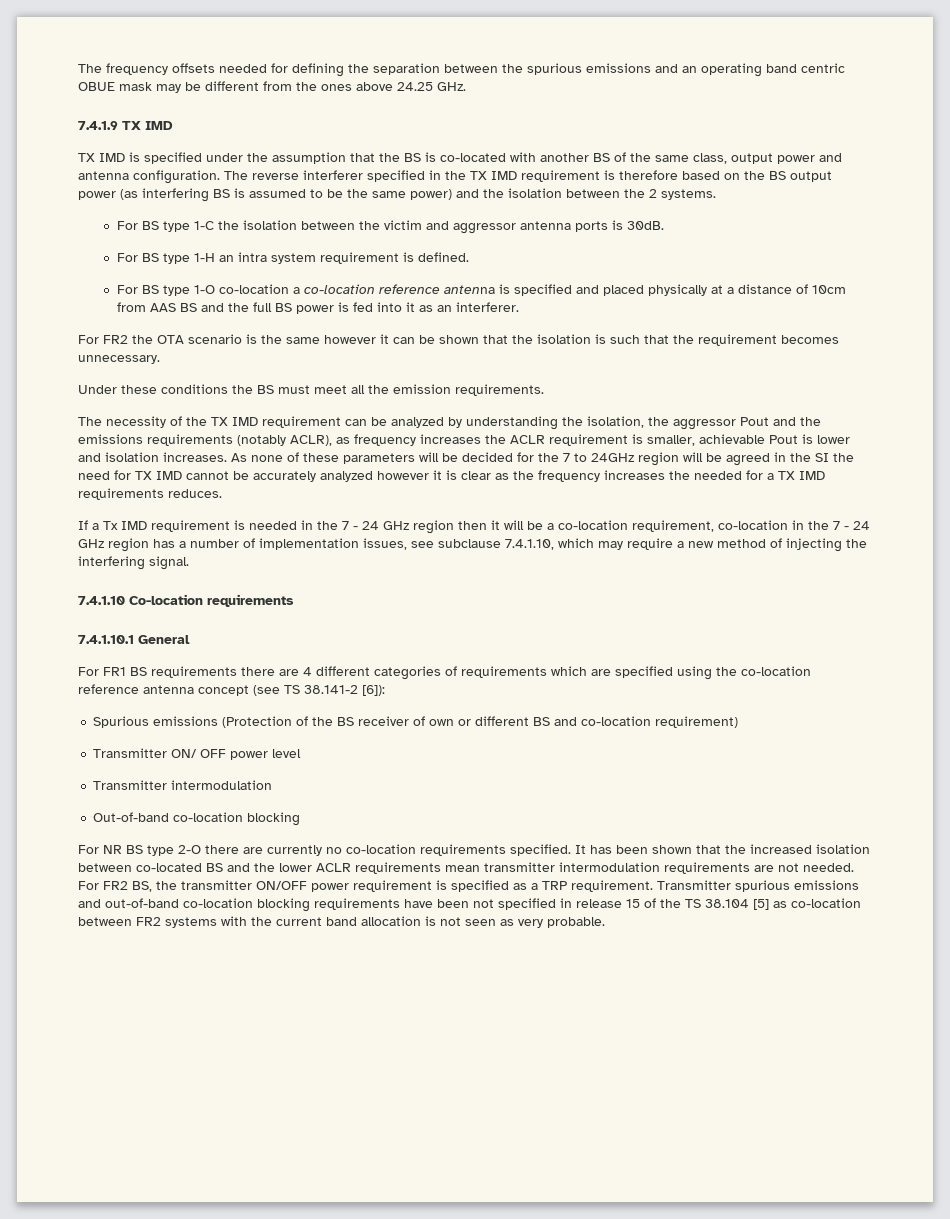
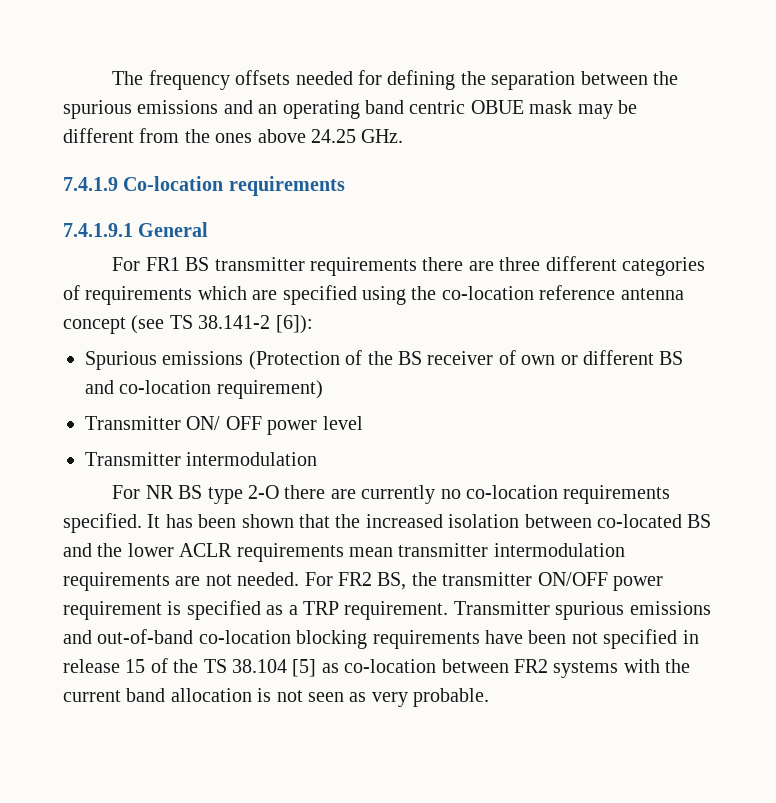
[122,121,173,130] [78,152,842,164] [78,170,832,184] [78,188,716,202] [116,220,664,234] [116,252,469,264] [116,284,846,296] [116,302,519,314] [78,334,839,346] [78,355,160,364] [78,384,544,396] [78,416,821,430] [78,434,850,446] [78,452,854,466] [78,470,825,482] [78,488,222,500] [78,520,870,534] [78,538,867,552] [78,556,189,570] [78,596,125,605] TX IMD // TX IMD is specified under the assumption that the BS is co-located with another BS of the same class, output power and antenna configuration. The reverse interferer specified in the TX IMD requirement is therefore based on the BS output power (as interfering BS is assumed to be the same power) and the isolation between the 2 systems. // For BS type 1-C the isolation between the victim and aggressor antenna ports is 30dB. // For BS type 1-H an intra system requirement is defined. // For BS type 1-O co-location a co-location reference antenna is specified and placed physically at a distance of 10cm from AAS BS and the full BS power is fed into it as an interferer. // For FR2 the OTA scenario is the same however it can be shown that the isolation is such that the requirement becomes unnecessary. // Under these conditions the BS must meet all the emission requirements. // The necessity of the TX IMD requirement can be analyzed by understanding the isolation, the aggressor Pout and the emissions requirements (notably ACLR), as frequency increases the ACLR requirement is smaller, achievable Pout is lower and isolation increases. As none of these parameters will be decided for the 7 to 24GHz region will be agreed in the SI the need for TX IMD cannot be accurately analyzed however it is clear as the frequency increases the needed for a TX IMD requirements reduces. // If a Tx IMD requirement is needed in the 7 - 24 GHz region then it will be a co-location requirement, co-location in the 7 - 24 GHz region has a number of implementation issues, see subclause 7.4.1.10, which may require a new method of injecting the interfering signal. // 7.4.1.10 -> (118, 184) none
[78,635,134,644] 7.4.1.10.1 -> [63,223,133,237] 7.4.1.9.1
(147, 671) none -> [214,257,305,271] transmitter
[303,667,312,676] 4 -> [499,257,541,271] three
[93,812,301,826] // Out-of-band co-location blocking -> (318, 459) none

